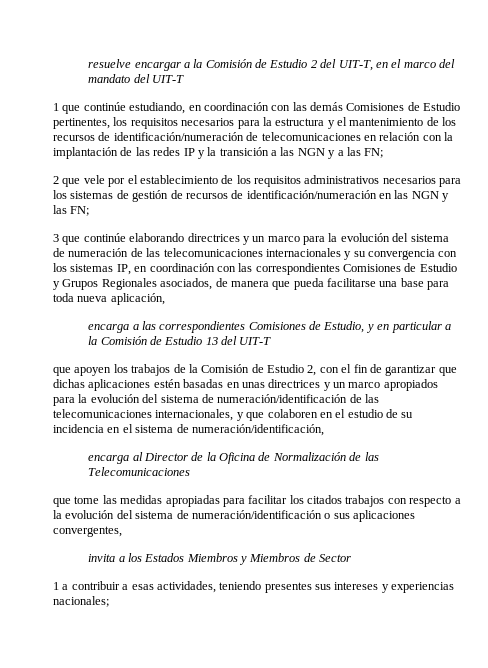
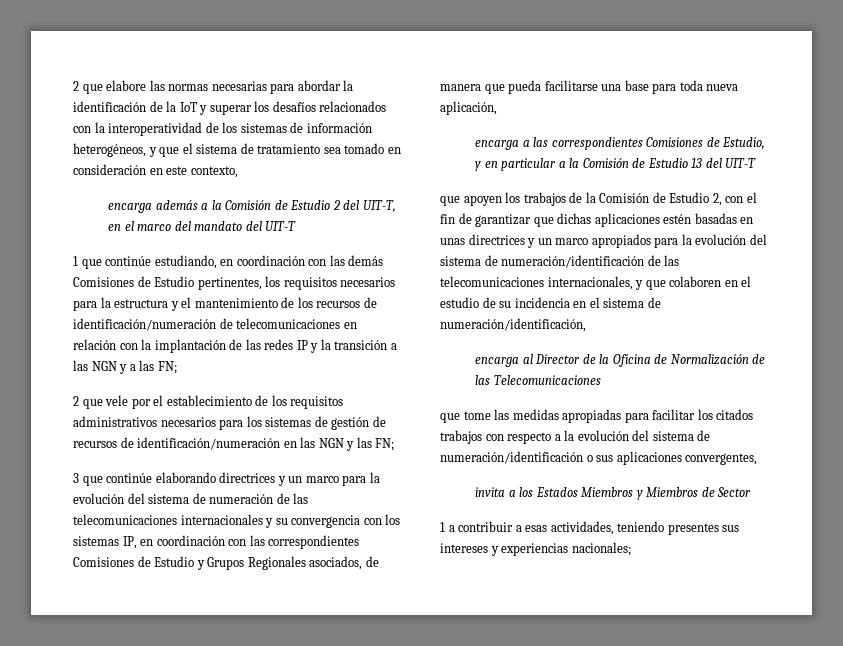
[88,59,181,71] resuelve encargar -> [73,80,354,94] [73,101,387,115] [73,122,372,136] [73,143,401,157] [73,164,238,178] [108,200,198,213] 2 que elabore las normas necesarias para abordar la identificación de la IoT y superar los desafíos relacionados con la interoperatividad de los sistemas de información heterogéneos, y que el sistema de tratamiento sea tomado en consideración en este contexto, // encarga además

